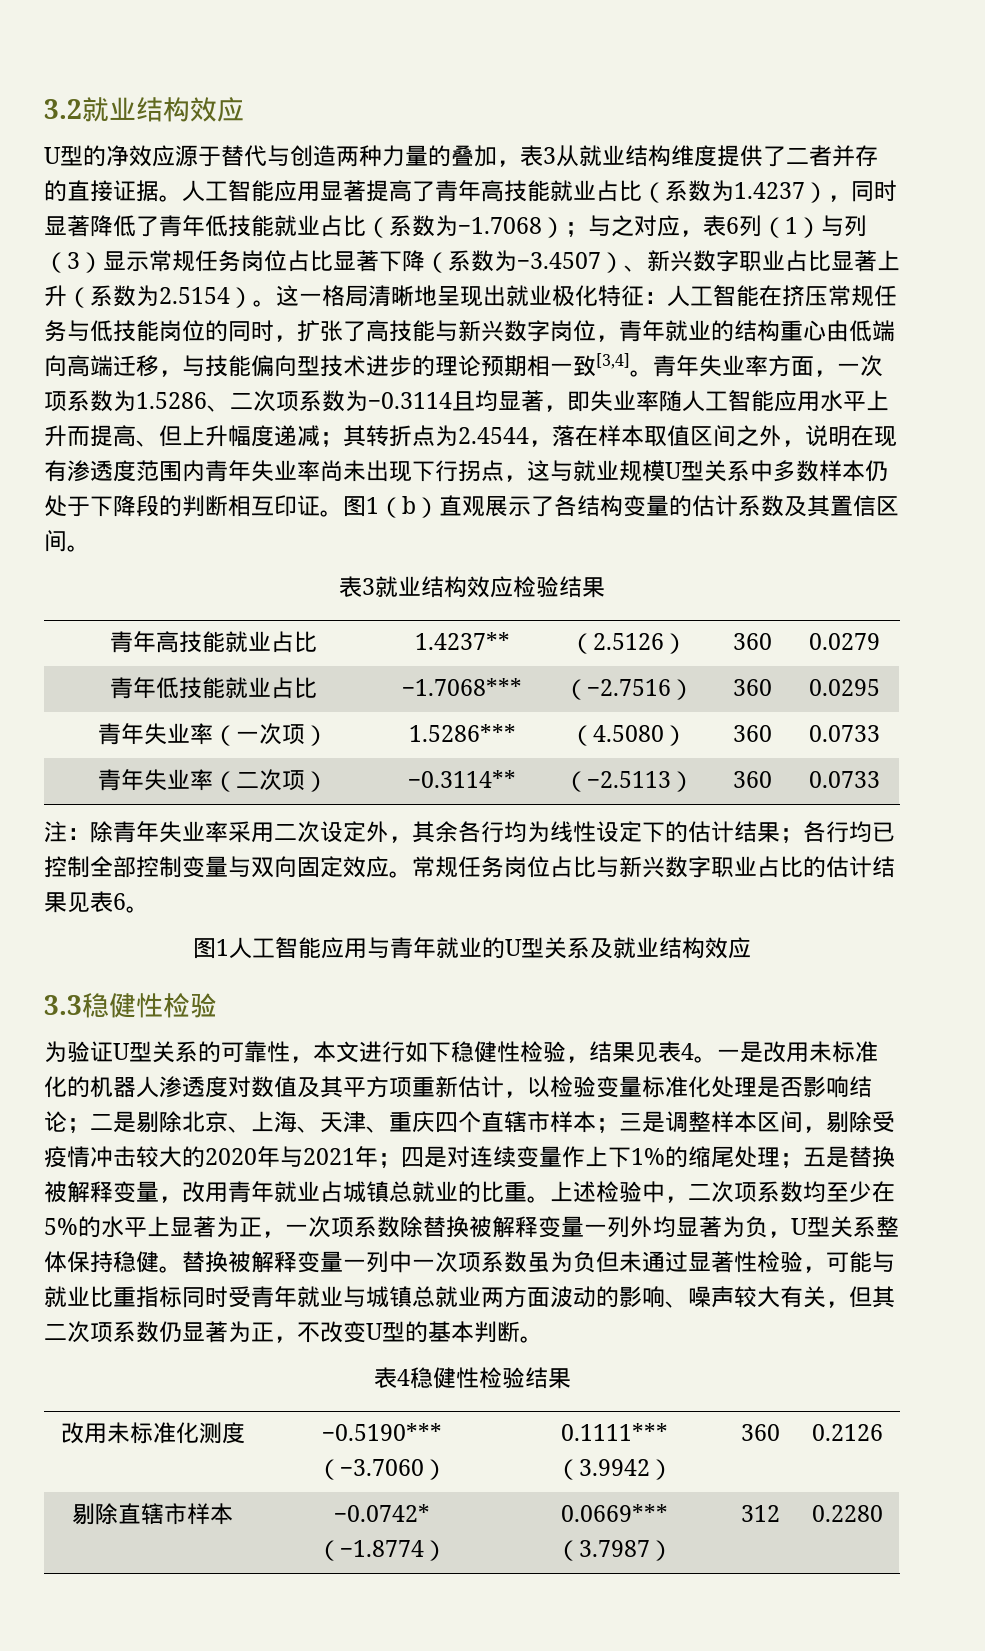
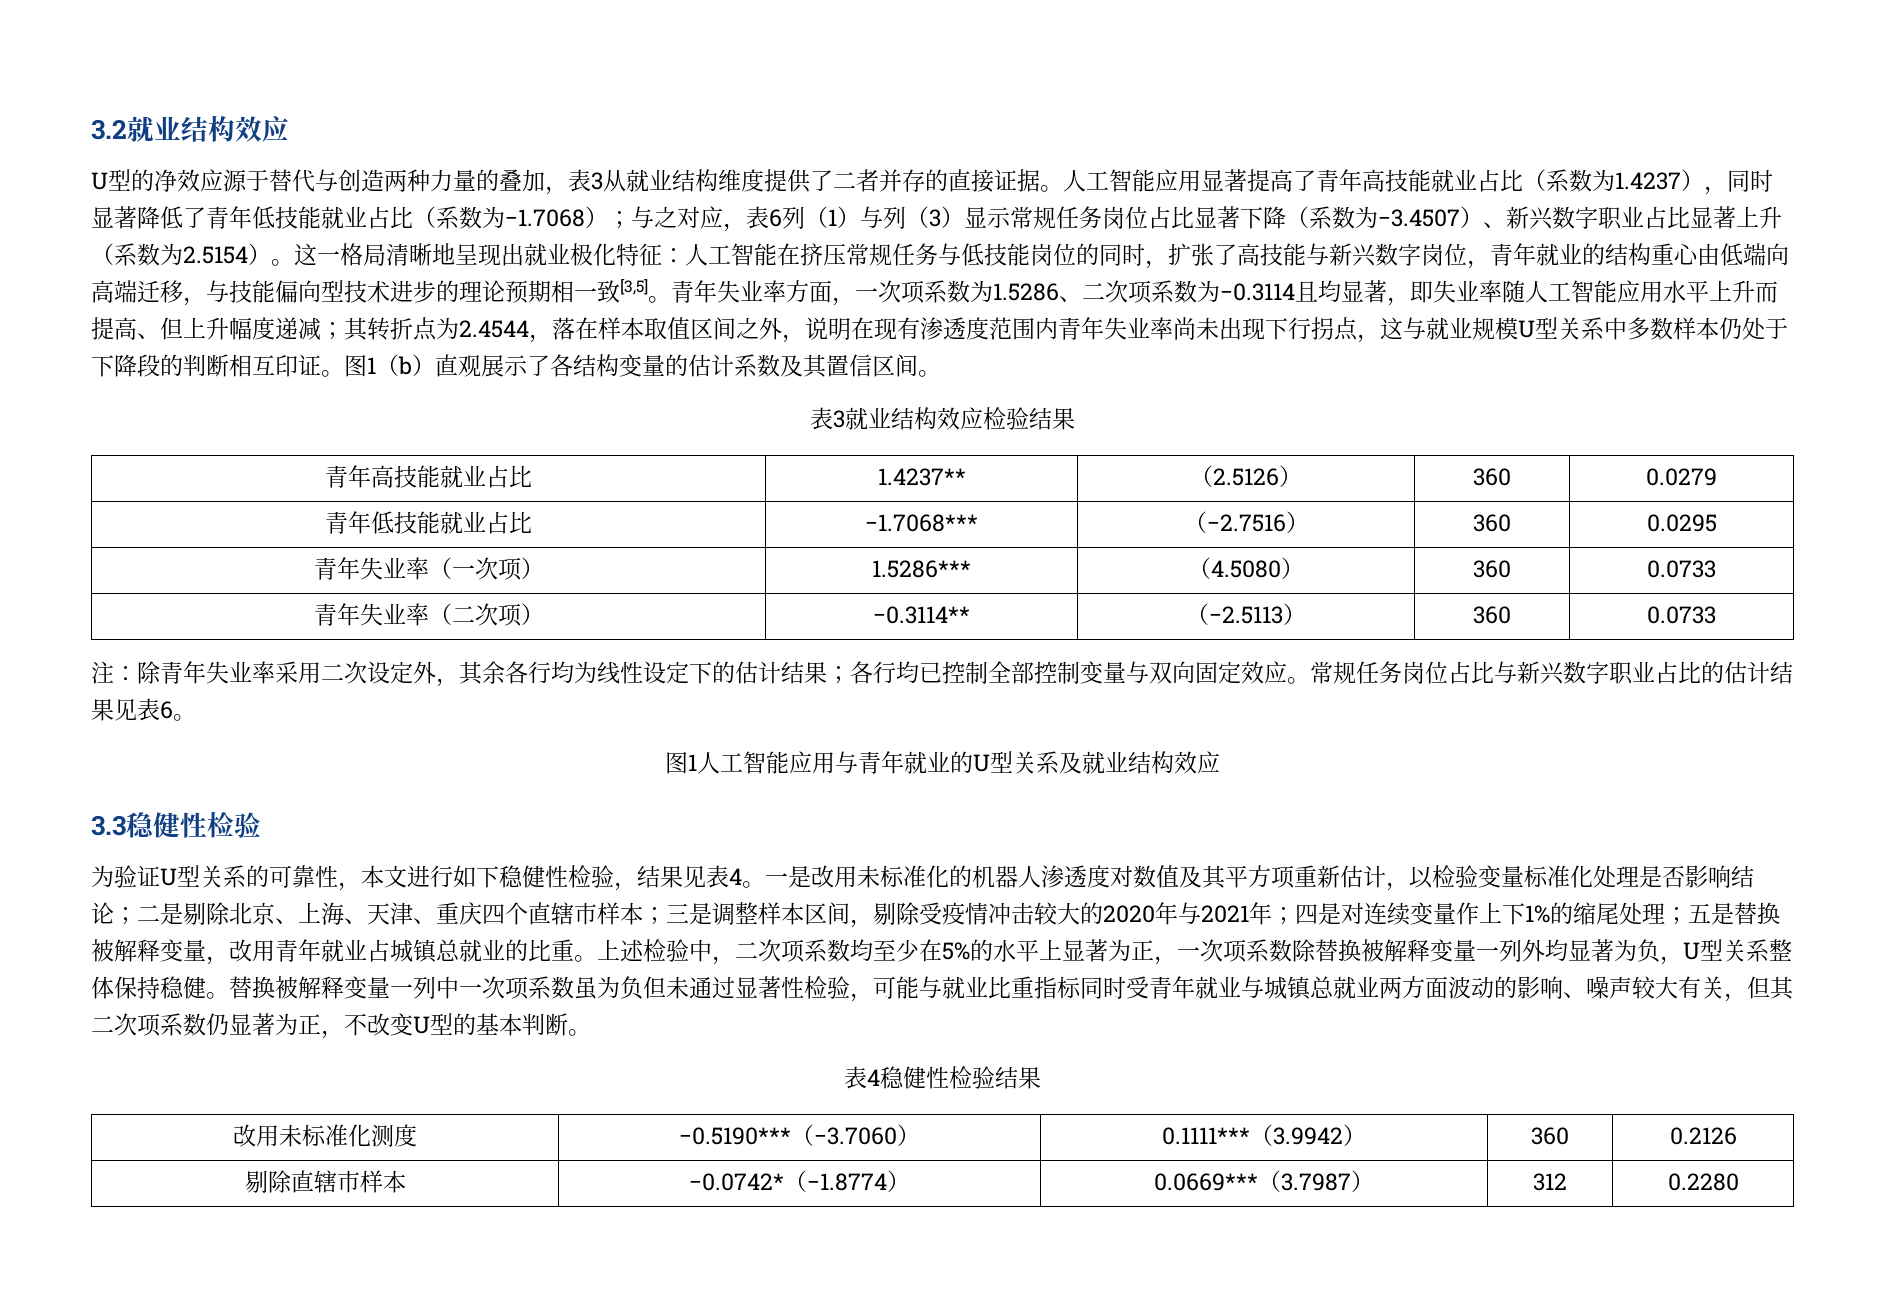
[596,353,630,369] [3,4] -> [620,279,648,295] [3,5]

